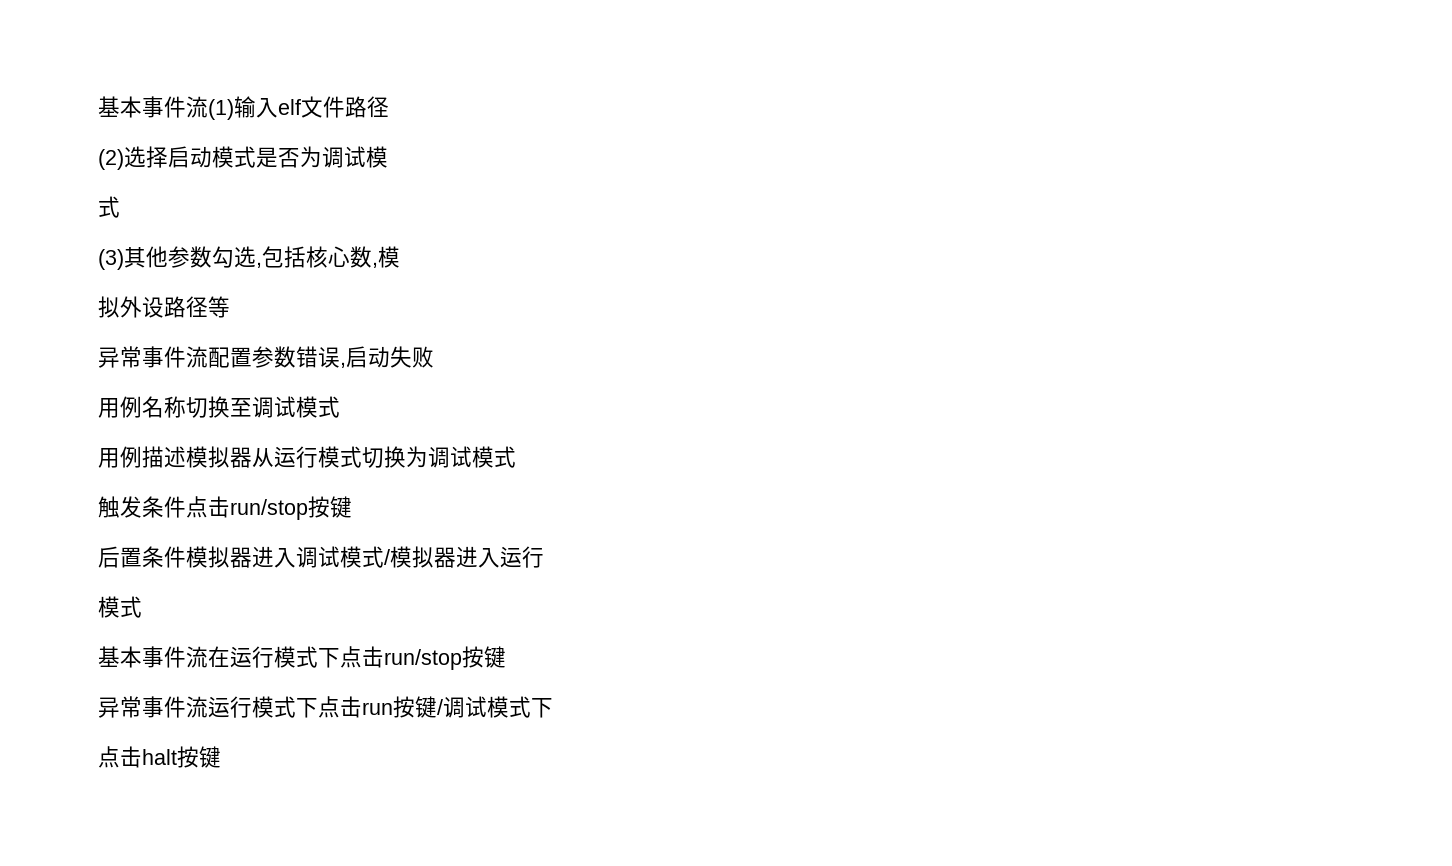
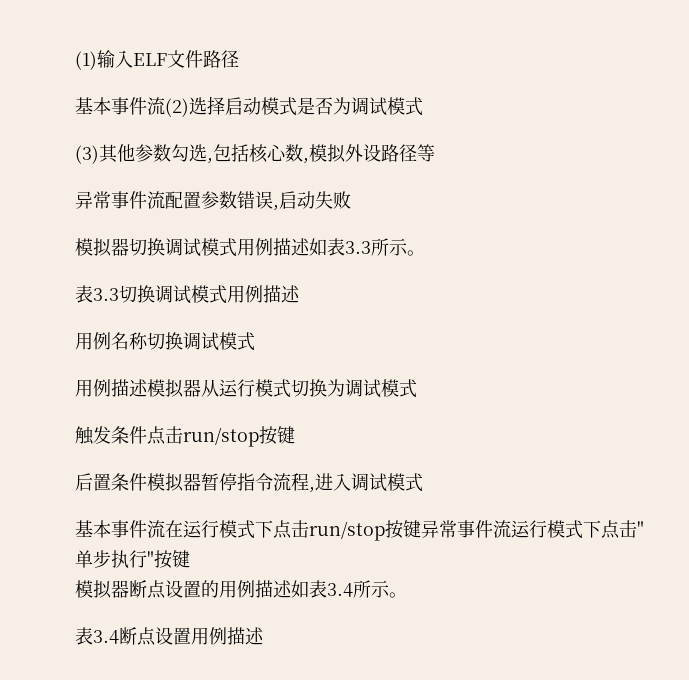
[98,96,389,120] 基本事件流(1)输入elf文件路径 // -> [75,50,239,70] [75,97,165,115] (1)输入ELF文件路径 // 基本事件流
(388, 157) // -> (405, 106) none
(400, 257) // -> (327, 153) none
(434, 357) none -> [75,238,425,257] [75,285,300,304] // 模拟器切换调试模式用例描述如表3.3所示。 // 表3.3切换调试模式用例描述
[230,398,252,417] 至 -> (183, 341) none
(252, 557) none -> [201,473,315,493] 暂停指令流程,
[384,546,544,568] [98,596,142,618] /模拟器进入运行 // 模式 -> (423, 482) none
(506, 657) // -> (421, 529) none
[362,696,553,718] [98,746,221,768] run按键/调试模式下 // 点击halt按键 -> [637,521,644,536] [75,550,190,569] [75,580,407,599] [75,627,264,646] "单步执行"按键 // 模拟器断点设置的用例描述如表3.4所示。 // 表3.4断点设置用例描述

